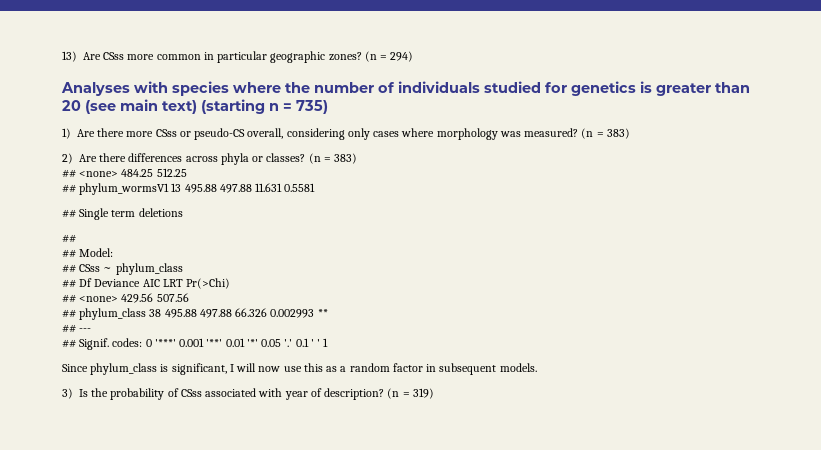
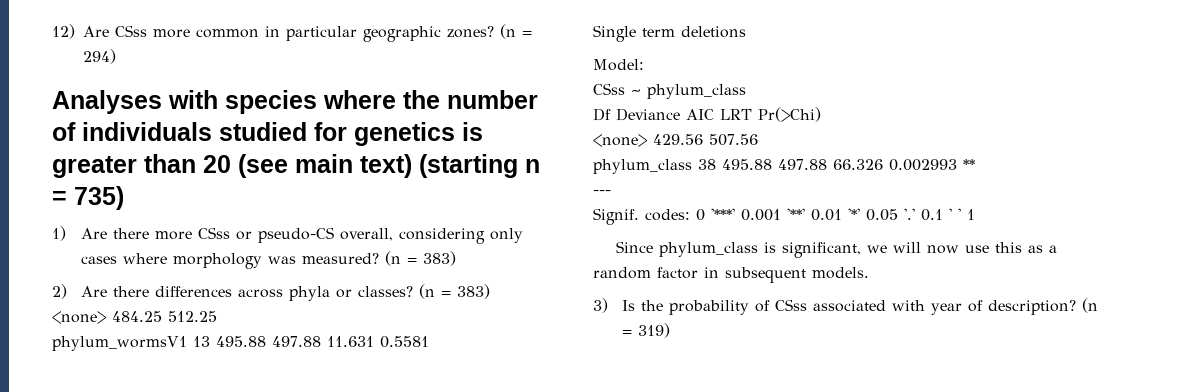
[62,51,77,62] 13) -> [52,24,75,39] 12)
[62,169,76,178] ## -> (491, 291) none
[62,184,76,193] ## -> (217, 316) none
[62,209,76,218] ## -> (429, 342) none
[62,234,76,243] [62,249,76,258] ## // ## -> (746, 32) none
[62,264,76,273] ## -> (644, 65) none
[62,279,76,288] ## -> (746, 91) none
[62,294,76,303] ## -> (821, 114) none
[62,309,76,318] ## -> (758, 140) none
[62,324,76,333] ## -> (975, 164) none
[62,339,76,348] ## -> (611, 192) none
[229,364,234,372] I -> [867,245,888,253] we

